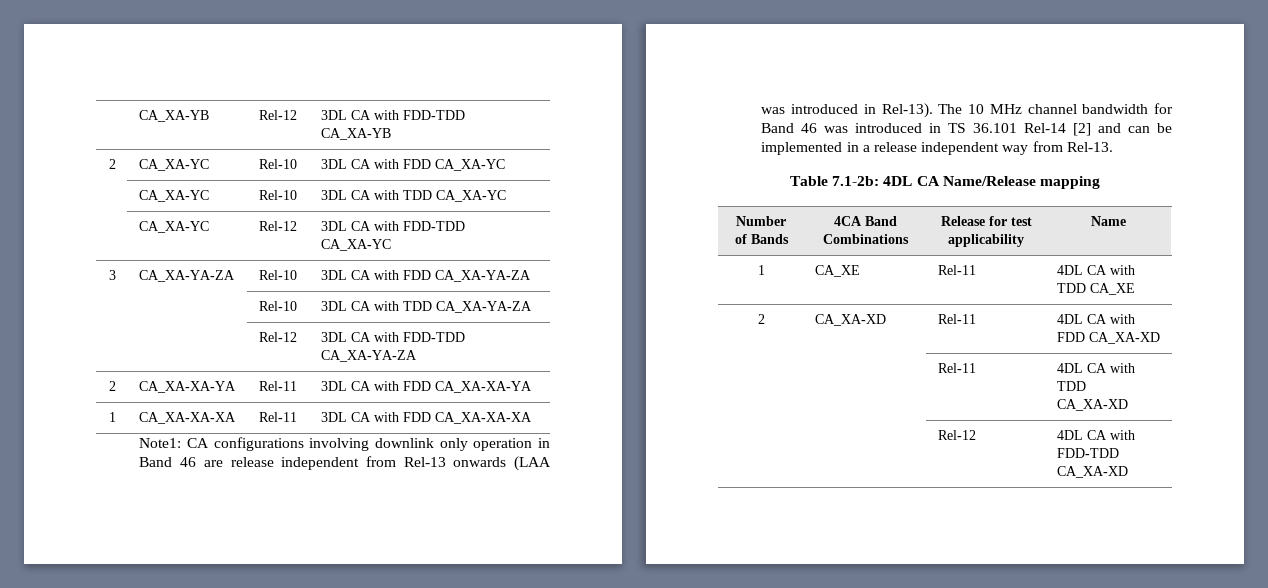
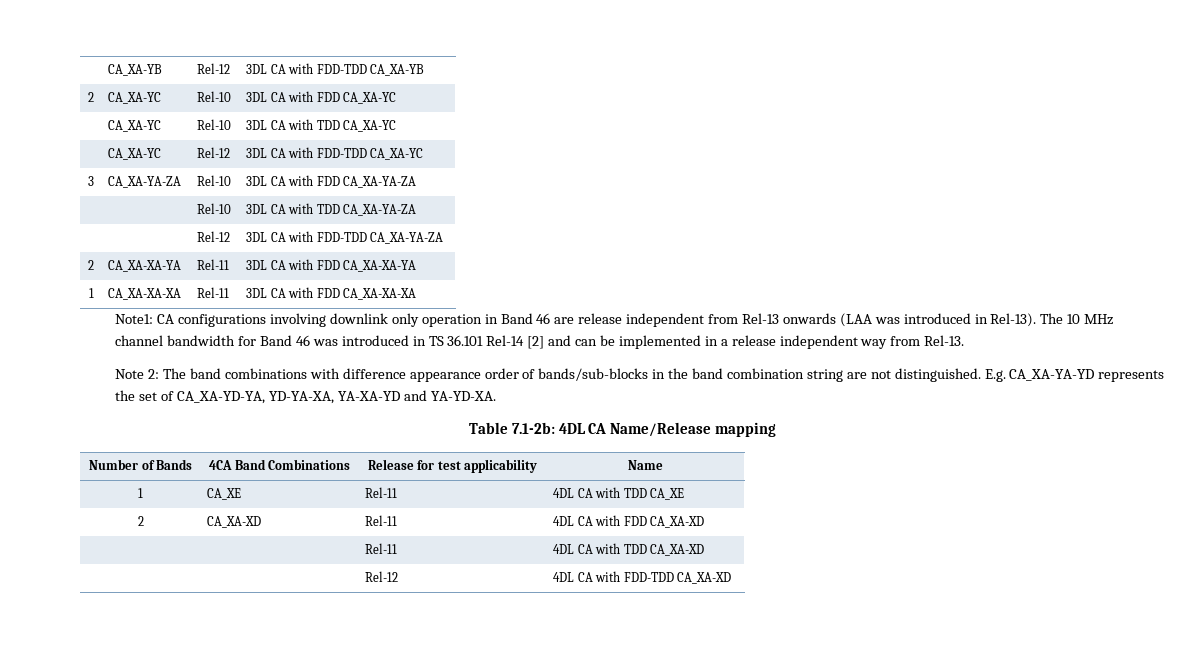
(1113, 147) none -> [115,368,1165,382] [115,390,496,404] // Note 2: The band combinations with difference appearance order of bands/sub-blocks in the band combination string are not distinguished. E.g. CA_XA-YA-YD represents the set of CA_XA-YD-YA, YD-YA-XA, YA-XA-YD and YA-YD-XA.

